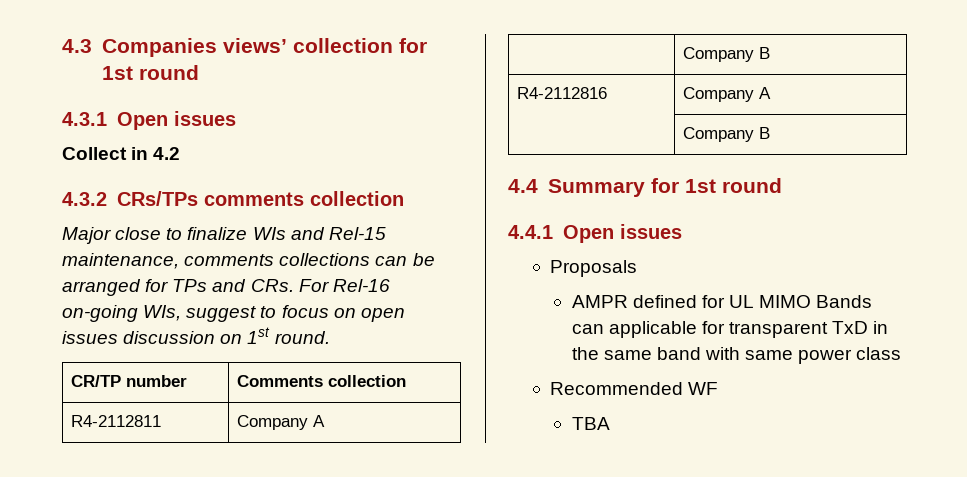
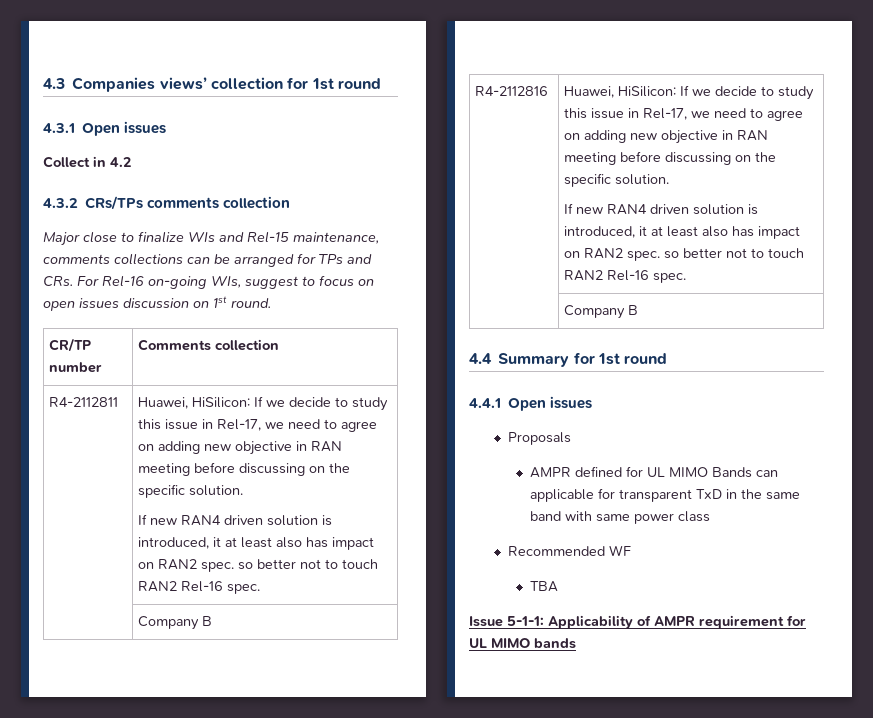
[236,415,325,430] [682,47,770,62] [516,87,607,99] [682,87,771,102] Company A // | Company B // R4-2112816 | Company A -> [138,396,389,411] [138,419,378,432] [138,441,343,455] [138,462,351,476] [138,484,244,498] [138,514,333,526] [138,537,375,550] [138,559,379,572] [138,581,261,594] [138,616,213,630] [475,86,549,96] [564,85,815,100] [564,108,804,121] [564,130,769,144] [564,151,777,165] [564,173,670,187] [564,203,759,215] [564,226,801,239] [564,248,805,261] [564,270,687,283] Huawei, HiSilicon: If we decide to study this issue in Rel-17, we need to agree on adding new objective in RAN meeting before discussing on the specific solution. // If new RAN4 driven solution is introduced, it at least also has impact on RAN2 spec. so better not to touch RAN2 Rel-16 spec. // | Company B // R4-2112816 | Huawei, HiSilicon: If we decide to study this issue in Rel-17, we need to agree on adding new objective in RAN meeting before discussing on the specific solution. // If new RAN4 driven solution is introduced, it at least also has impact on RAN2 spec. so better not to touch RAN2 Rel-16 spec.
(610, 423) none -> [469,615,806,629] [469,638,576,649] // Issue 5-1-1: Applicability of AMPR requirement for UL MIMO bands

